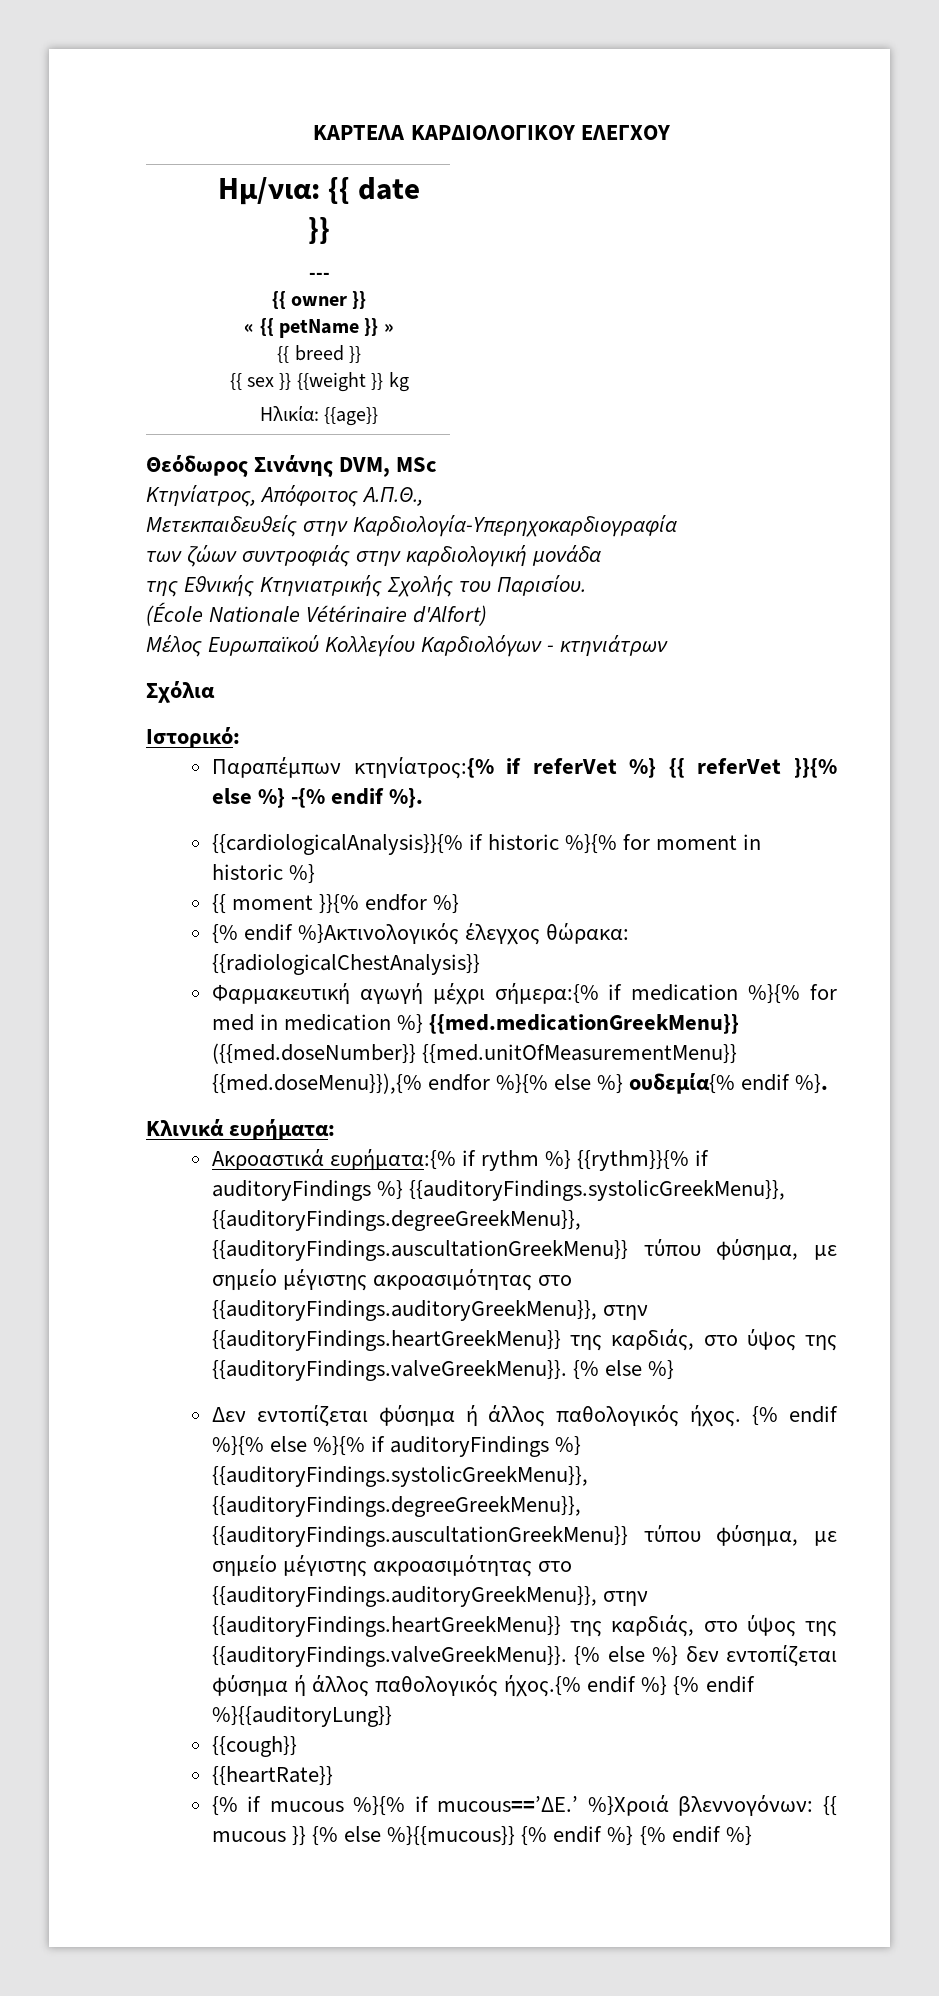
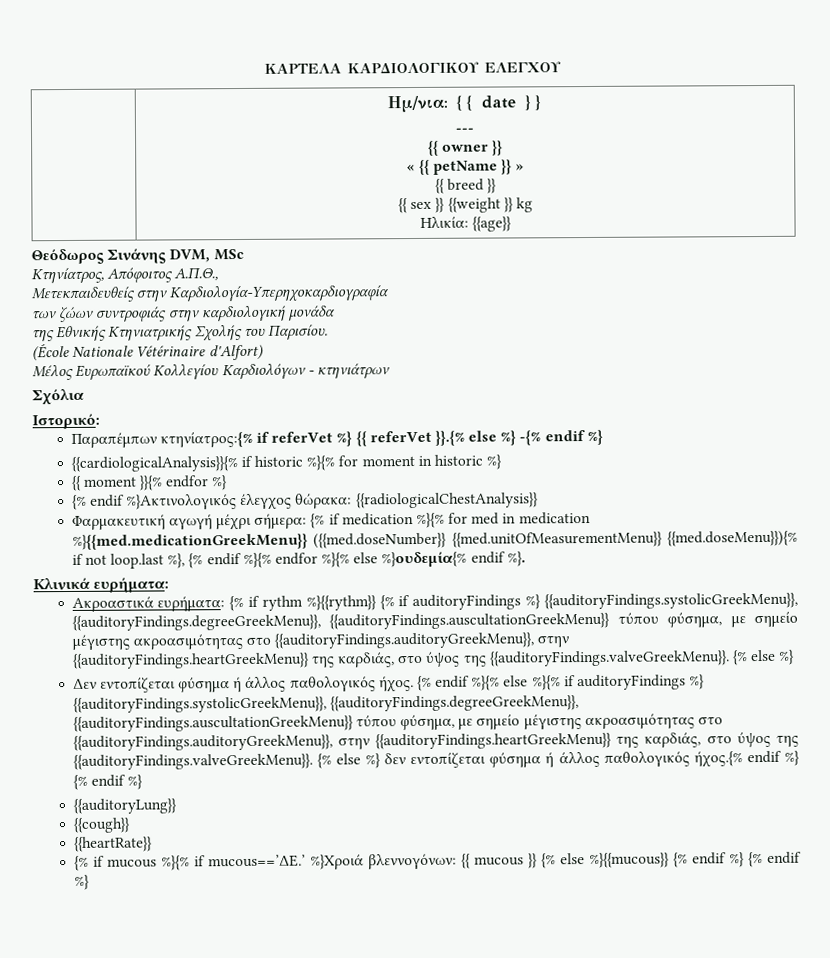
[794,758,838,778] }}{% -> [434,430,465,446] }}.{%
[389,788,424,808] %}. -> [586,429,603,446] %}
[494,983,599,1005] σήμερα:{% -> [254,513,326,529] σήμερα: {%
[397,1014,740,1034] [211,1043,737,1064] [211,1073,422,1094] %} {{med.medicationGreekMenu}} ({{med.doseNumber}} {{med.unitOfMeasurementMenu}} {{med.doseMenu}}),{% -> [71,530,798,550] [71,552,272,569] %}{{med.medicationGreekMenu}} ({{med.doseNumber}} {{med.unitOfMeasurementMenu}} {{med.doseMenu}}){% if not loop.last %}, {% endif %}{%
[597,1073,736,1094] %} ουδεμία{% -> [381,551,468,568] %}ουδεμία{%
[329,1149,690,1171] ευρήματα:{% if rythm %} {{rythm}}{% -> [157,595,395,612] ευρήματα: {% if rythm %}{{rythm}} {%
[211,1706,392,1727] %}{{auditoryLung}} -> [127,774,144,790] [72,798,177,814] %} // {{auditoryLung}}

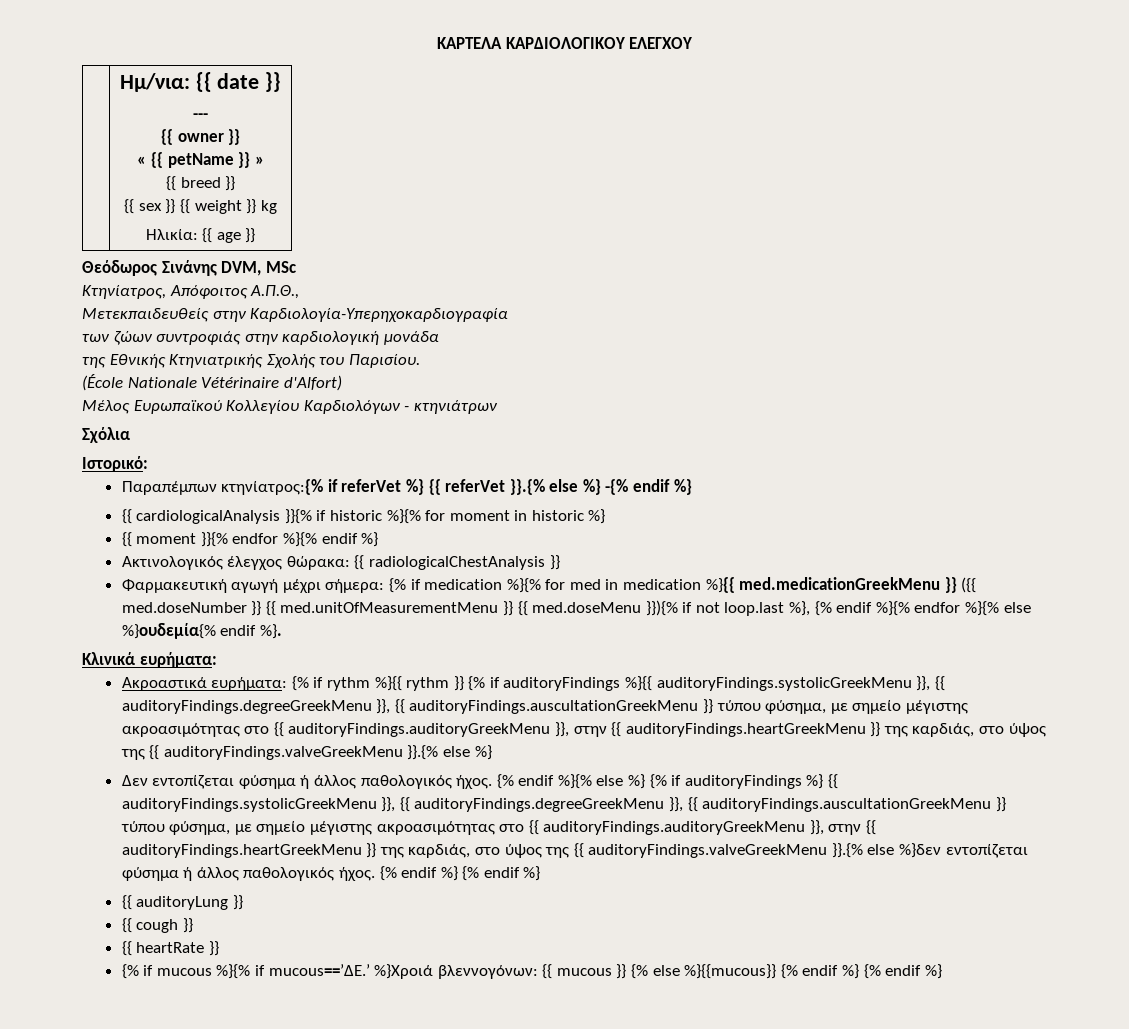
[447,197,501,213] {{weight -> [180,199,242,214] {{ weight
[472,216,513,232] {{age}} -> [202,228,256,243] {{ age }}
[70,456,238,472] {{cardiologicalAnalysis}}{% -> [121,509,312,524] {{ cardiologicalAnalysis }}{%
[211,475,229,491] [71,492,539,511] %} // {% endif %}Ακτινολογικός έλεγχος θώρακα: {{radiologicalChestAnalysis}} -> [282,532,379,547] [121,555,560,570] %}{% endif %} // Ακτινολογικός έλεγχος θώρακα: {{ radiologicalChestAnalysis }}
[71,530,798,550] %}{{med.medicationGreekMenu}} ({{med.doseNumber}} {{med.unitOfMeasurementMenu}} {{med.doseMenu}}){% -> [705,577,977,593] [121,600,678,616] %}{{ med.medicationGreekMenu }} ({{ med.doseNumber }} {{ med.unitOfMeasurementMenu }} {{ med.doseMenu }}){%
[305,592,798,611] [71,611,799,631] [71,632,570,650] [72,650,748,669] %}{{rythm}} {% if auditoryFindings %} {{auditoryFindings.systolicGreekMenu}}, {{auditoryFindings.degreeGreekMenu}}, {{auditoryFindings.auscultationGreekMenu}} τύπου φύσημα, με σημείο μέγιστης ακροασιμότητας στο {{auditoryFindings.auditoryGreekMenu}}, στην {{auditoryFindings.heartGreekMenu}} της καρδιάς, στο ύψος της {{auditoryFindings.valveGreekMenu}}. {% -> [374,676,945,691] [121,699,968,714] [121,722,1046,737] [120,745,439,760] %}{{ rythm }} {% if auditoryFindings %}{{ auditoryFindings.systolicGreekMenu }}, {{ auditoryFindings.degreeGreekMenu }}, {{ auditoryFindings.auscultationGreekMenu }} τύπου φύσημα, με σημείο μέγιστης ακροασιμότητας στο {{ auditoryFindings.auditoryGreekMenu }}, στην {{ auditoryFindings.heartGreekMenu }} της καρδιάς, στο ύψος της {{ auditoryFindings.valveGreekMenu }}.{%
[531,674,706,691] [72,695,579,713] [72,713,723,732] [72,731,799,751] [72,751,743,770] %}{% if auditoryFindings %} {{auditoryFindings.systolicGreekMenu}}, {{auditoryFindings.degreeGreekMenu}}, {{auditoryFindings.auscultationGreekMenu}} τύπου φύσημα, με σημείο μέγιστης ακροασιμότητας στο {{auditoryFindings.auditoryGreekMenu}}, στην {{auditoryFindings.heartGreekMenu}} της καρδιάς, στο ύψος της {{auditoryFindings.valveGreekMenu}}. {% else %} δεν εντοπίζεται φύσημα ή άλλος παθολογικός ήχος.{% -> [628,774,839,789] [121,797,1006,812] [120,820,877,835] [121,843,1028,858] [121,866,397,881] %} {% if auditoryFindings %} {{ auditoryFindings.systolicGreekMenu }}, {{ auditoryFindings.degreeGreekMenu }}, {{ auditoryFindings.auscultationGreekMenu }} τύπου φύσημα, με σημείο μέγιστης ακροασιμότητας στο {{ auditoryFindings.auditoryGreekMenu }}, στην {{ auditoryFindings.heartGreekMenu }} της καρδιάς, στο ύψος της {{ auditoryFindings.valveGreekMenu }}.{% else %}δεν εντοπίζεται φύσημα ή άλλος παθολογικός ήχος. {%
[72,798,177,814] [72,817,131,833] [73,836,153,852] {{auditoryLung}} // {{cough}} // {{heartRate}} -> [121,895,243,910] [121,918,193,933] [121,941,219,956] {{ auditoryLung }} // {{ cough }} // {{ heartRate }}

